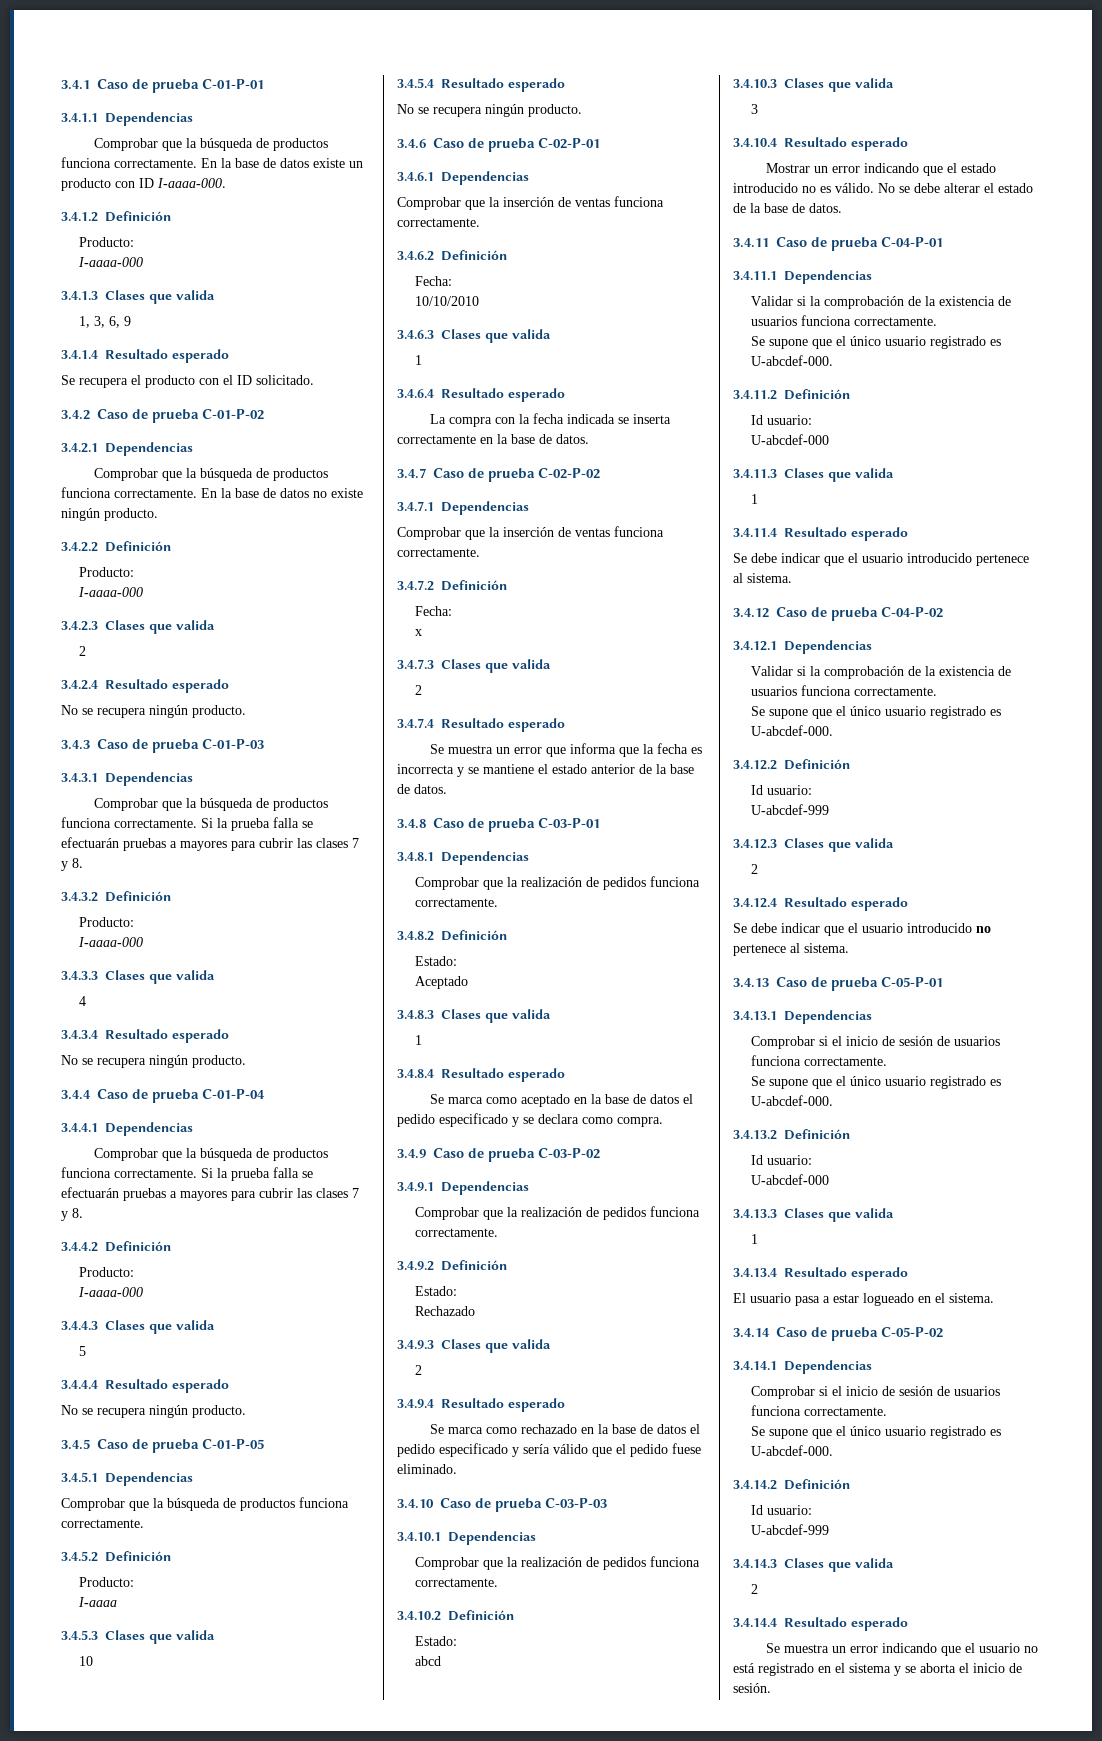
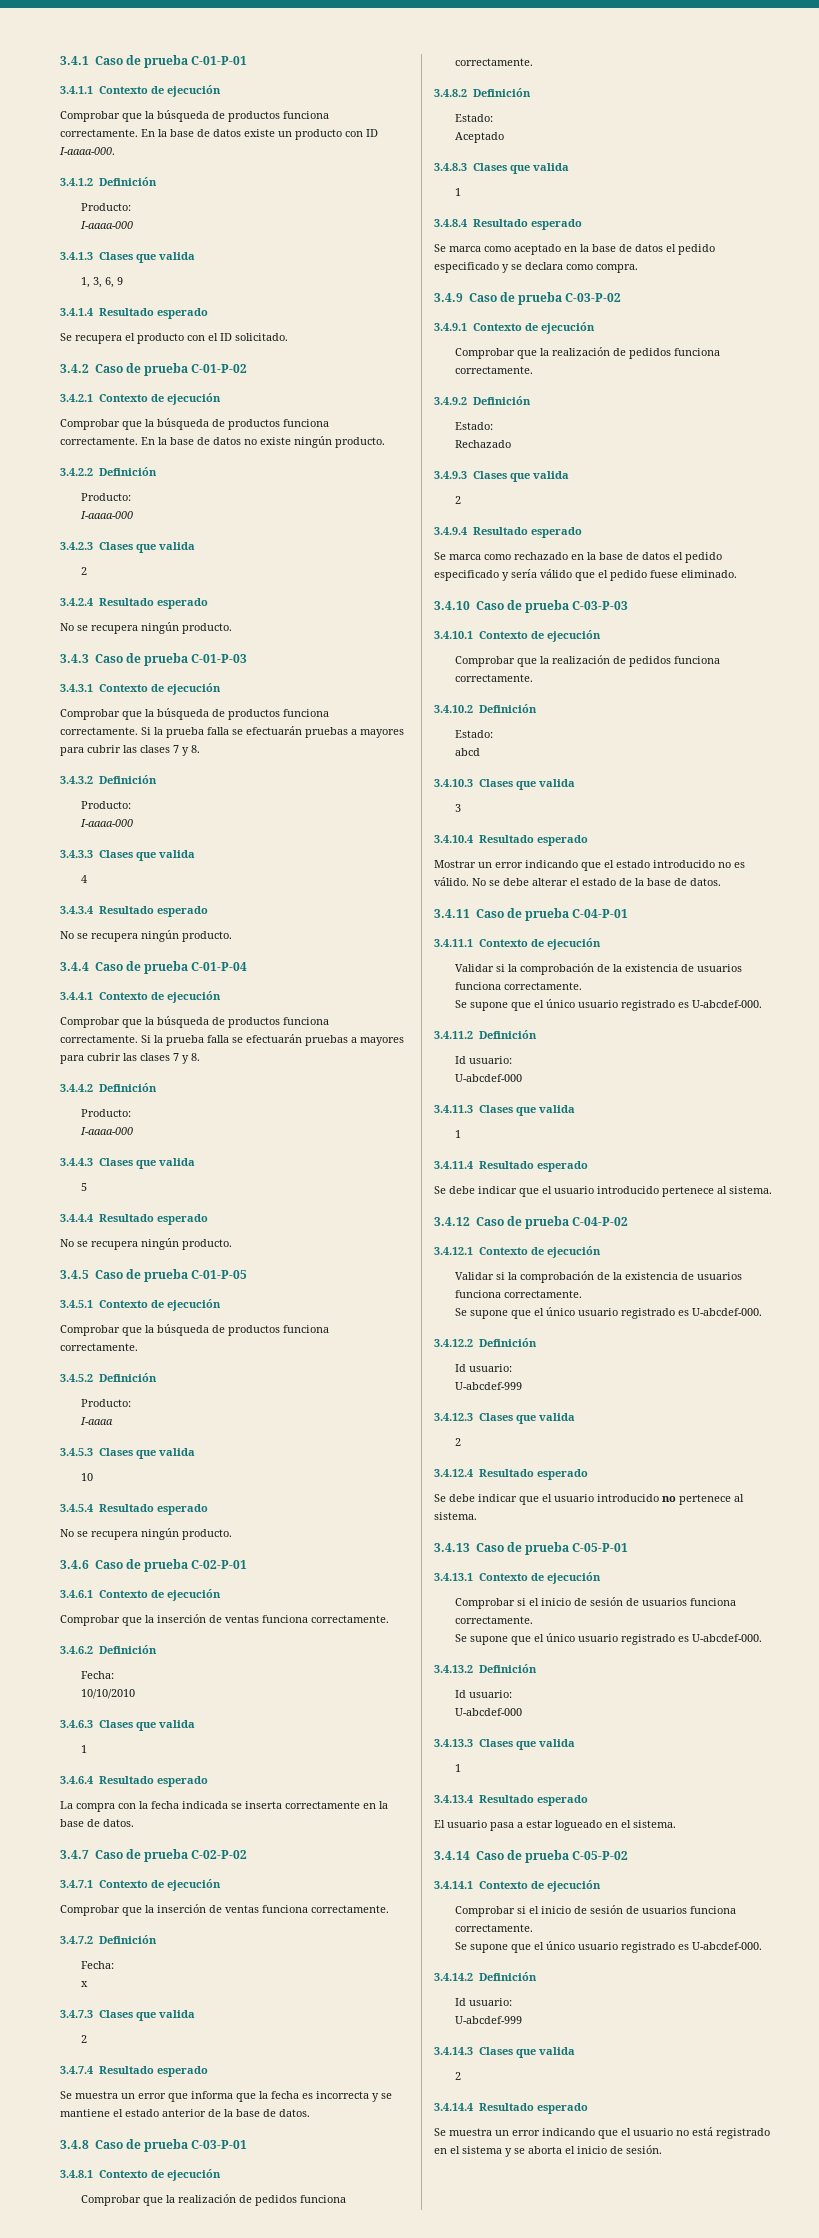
[105,112,193,126] Dependencias -> [98,85,221,97] Contexto de ejecución
[105,442,193,456] Dependencias -> [98,393,221,405] Contexto de ejecución
[105,772,193,786] Dependencias -> [98,683,221,695] Contexto de ejecución
[105,1122,193,1136] Dependencias -> [98,991,221,1003] Contexto de ejecución
[105,1472,193,1486] Dependencias -> [98,1299,221,1311] Contexto de ejecución
[441,171,529,185] Dependencias -> [98,1589,221,1601] Contexto de ejecución
[441,501,529,515] Dependencias -> [98,1879,221,1891] Contexto de ejecución
[441,851,529,865] Dependencias -> [98,2169,221,2181] Contexto de ejecución
[441,1181,529,1195] Dependencias -> [472,322,595,334] Contexto de ejecución
[448,1531,536,1545] Dependencias -> [478,630,601,642] Contexto de ejecución
[784,270,872,284] Dependencias -> [478,938,601,950] Contexto de ejecución
[784,640,872,654] Dependencias -> [478,1246,601,1258] Contexto de ejecución
[784,1010,872,1024] Dependencias -> [478,1572,601,1584] Contexto de ejecución
[784,1360,872,1374] Dependencias -> [478,1880,601,1892] Contexto de ejecución

